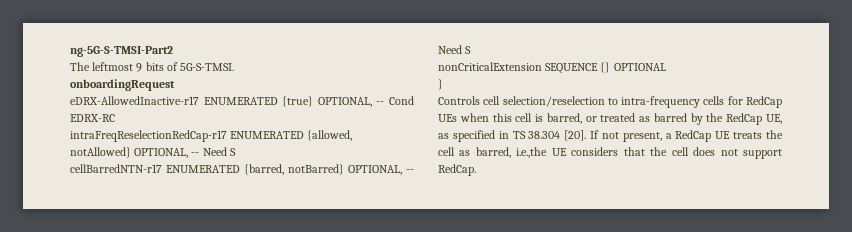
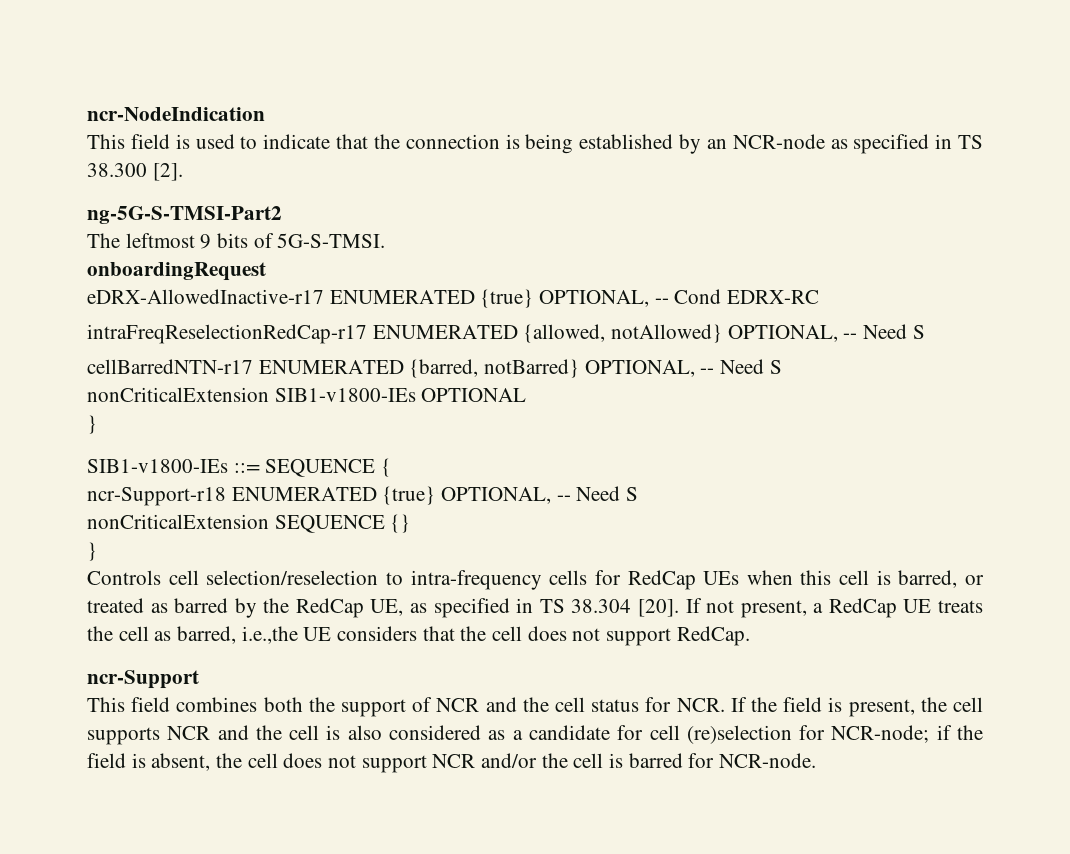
(70, 51) none -> [87,107,265,121] [87,134,984,154] [87,163,183,181] ncr-NodeIndication // This field is used to indicate that the connection is being established by an NCR-node as specified in TS 38.300 [2]. //
(472, 50) none -> [87,387,527,402] [87,415,97,434] [87,458,392,477] [87,486,639,506] // nonCriticalExtension SIB1-v1800-IEs OPTIONAL // } // SIB1-v1800-IEs ::= SEQUENCE { // ncr-Support-r18 ENUMERATED {true} OPTIONAL, -- Need S
[613,63,666,71] OPTIONAL -> (411, 523) none
(476, 170) none -> [87,670,199,689] [87,697,984,717] [87,725,983,745] [87,753,817,773] // ncr-Support // This field combines both the support of NCR and the cell status for NCR. If the field is present, the cell supports NCR and the cell is also considered as a candidate for cell (re)selection for NCR-node; if the field is absent, the cell does not support NCR and/or the cell is barred for NCR-node.

